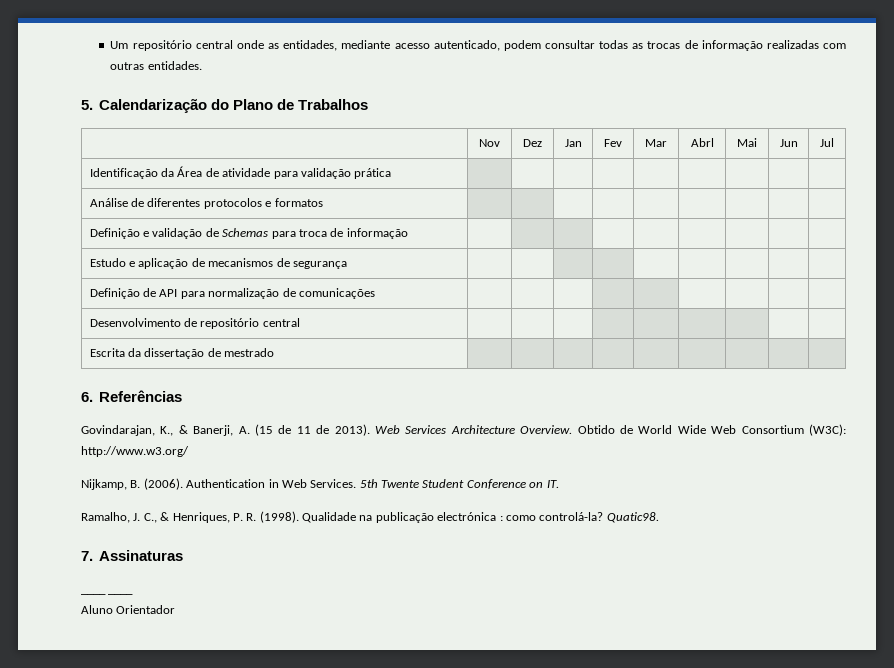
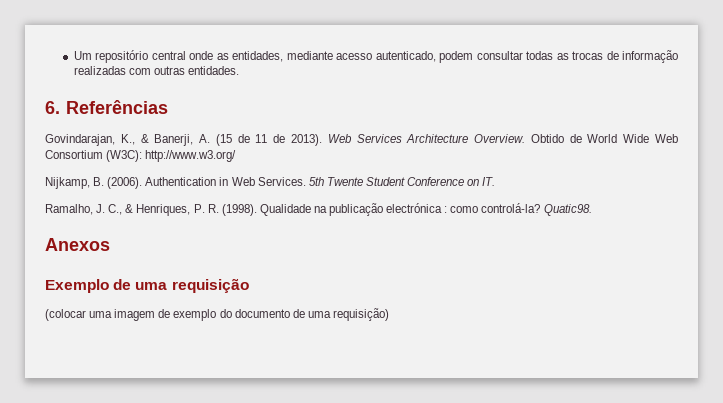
[81,98,369,113] [479,139,500,147] [523,139,542,147] [564,139,582,147] [604,139,622,147] [645,139,667,147] [690,138,714,147] [737,138,757,147] [779,139,798,147] [820,138,834,147] [89,166,392,179] [89,198,323,209] [89,228,408,239] [89,258,347,269] [89,288,375,299] [89,318,300,329] [89,348,275,359] // 5. Calendarização do Plano de Trabalhos // | Nov | Dez | Jan | Fev | Mar | Abrl | Mai | Jun | Jul // Identificação da Área de atividade para validação prática | | | | | | | | | // Análise de diferentes protocolos e formatos | | | | | | | | | // Definição e validação de Schemas para troca de informação | | | | | | | | | // Estudo e aplicação de mecanismos de segurança | | | | | | | | | // Definição de API para normalização de comunicações | | | | | | | | | // Desenvolvimento de repositório central | | | | | | | | | // Escrita da dissertação de mestrado | | | | | | | | | -> (239, 70) none
[81,550,184,561] [81,593,134,595] [81,605,176,614] 7. Assinaturas // ____ ____ // Aluno Orientador -> [45,238,110,251] [45,278,249,293] [45,308,389,321] Anexos // Exemplo de uma requisição // (colocar uma imagem de exemplo do documento de uma requisição)

